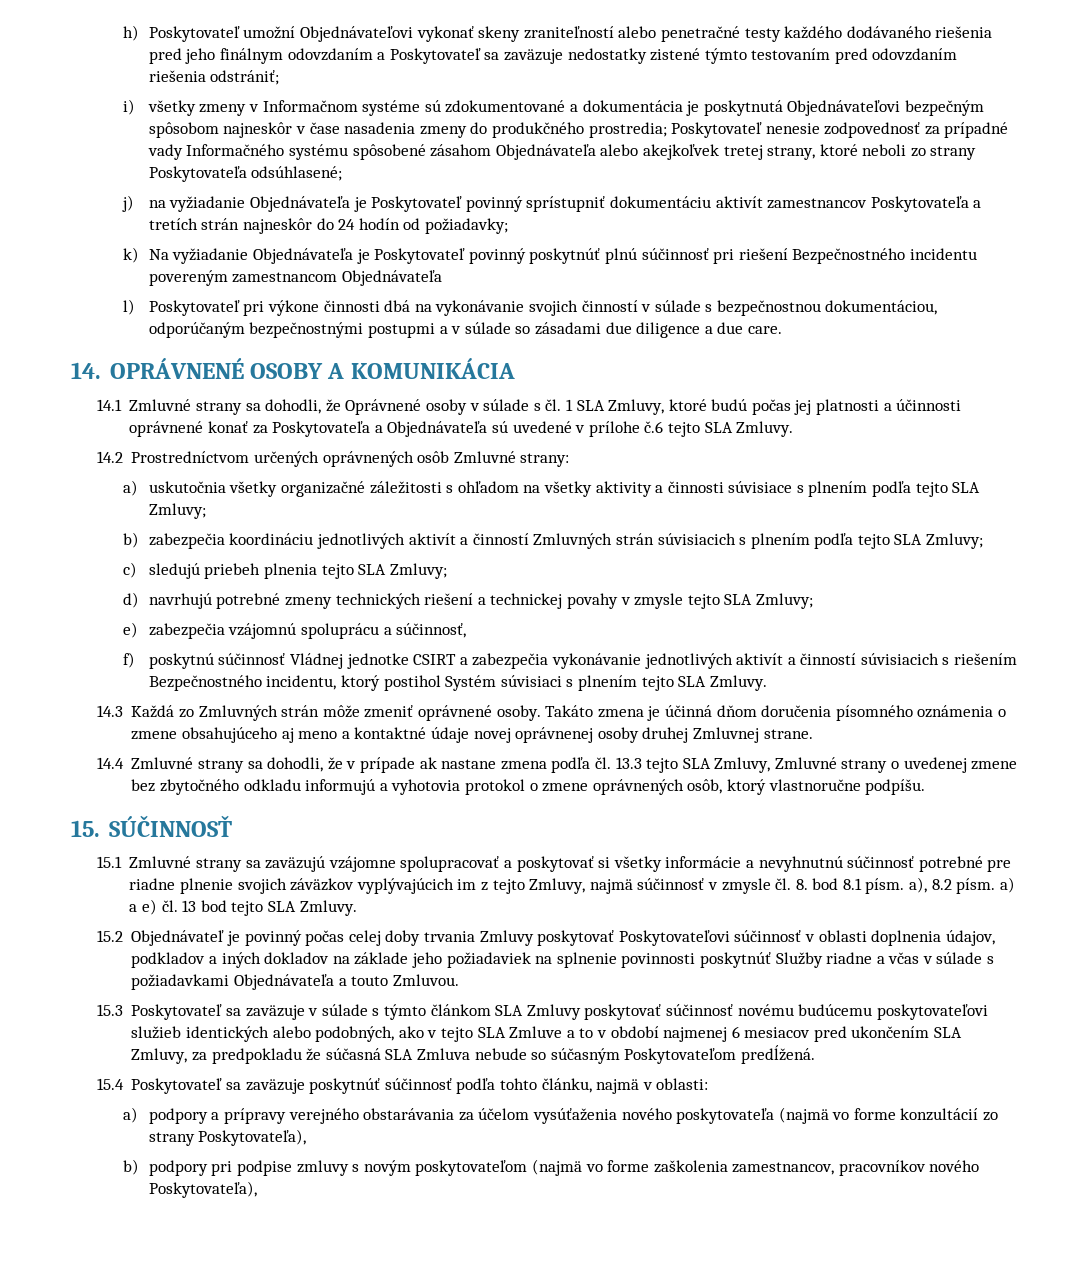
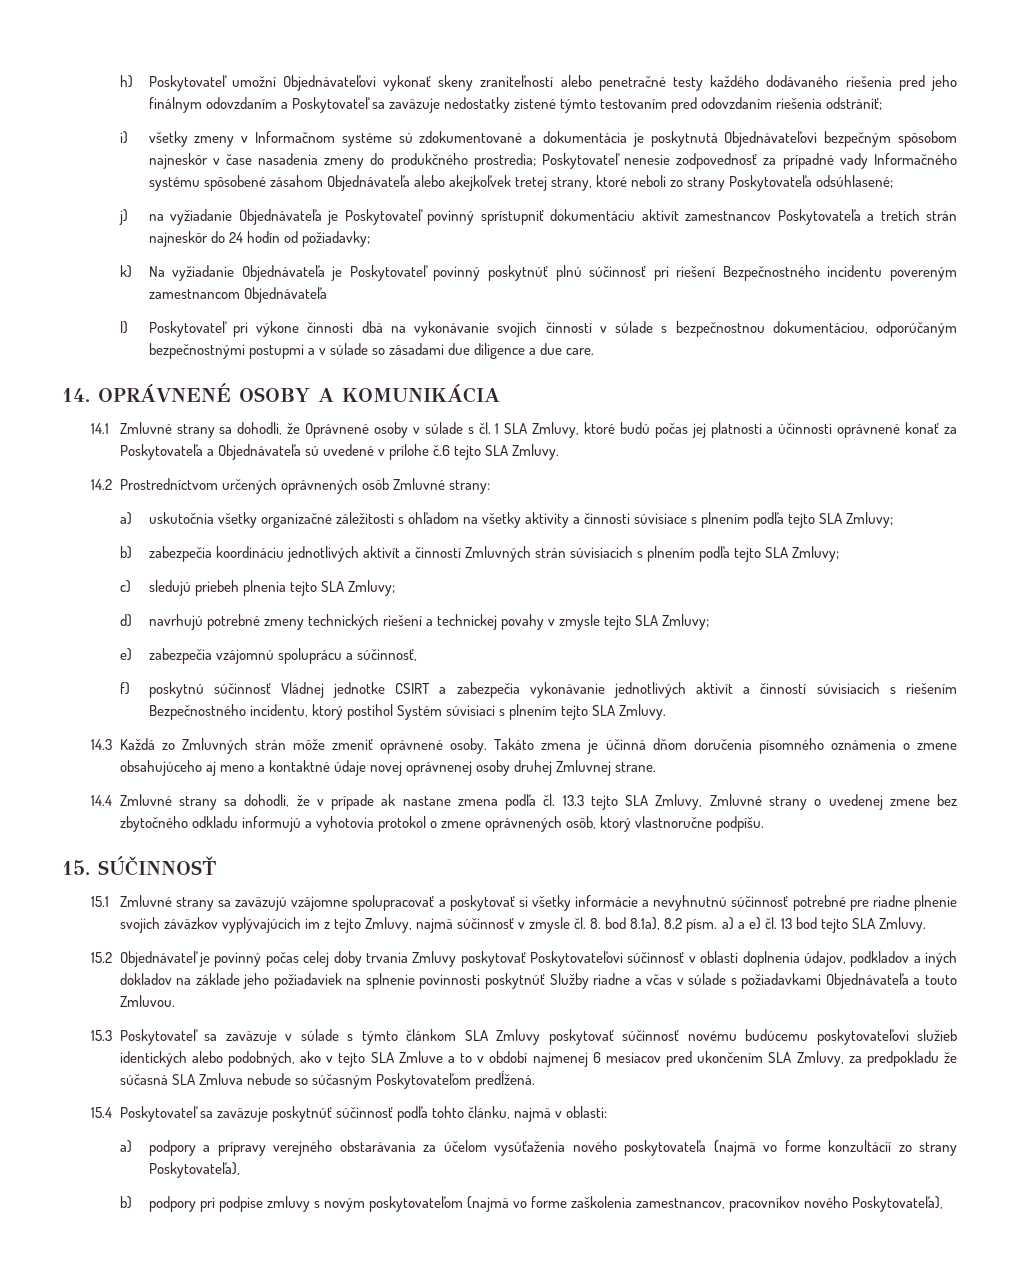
[842,877,928,894] 8.1 písm. a), -> [630,917,661,930] 8.1a),

